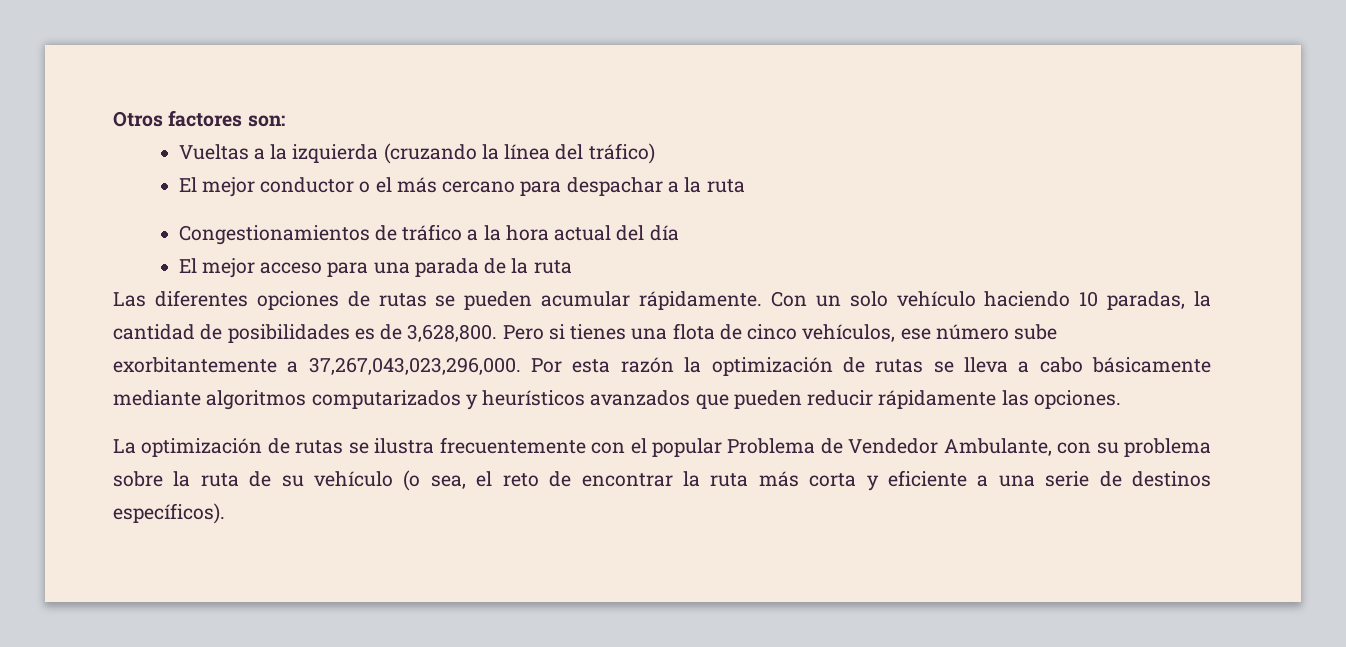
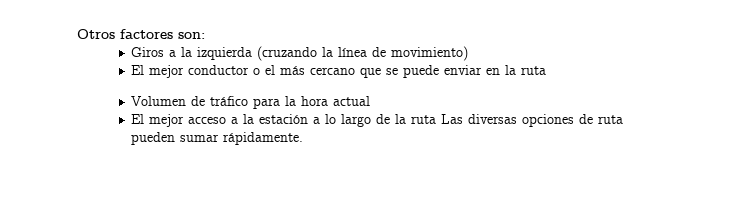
[178,144,249,160] Vueltas -> [131,47,165,57] Giros
[555,143,655,164] del tráfico) -> [372,46,469,61] de movimiento)
[520,177,745,196] [178,225,370,245] para despachar a la ruta // Congestionamientos -> [360,65,547,78] [131,96,187,106] que se puede enviar en la ruta // Volumen
[467,229,479,241] a -> [253,98,281,109] para
[616,225,679,241] del día -> (371, 101) none
[327,258,572,277] [113,290,1211,310] [113,323,1058,343] [113,357,1212,376] [113,390,1121,410] [113,437,1211,457] [113,470,1211,491] [113,503,225,524] para una parada de la ruta // Las diferentes opciones de rutas se pueden acumular rápidamente. Con un solo vehículo haciendo 10 paradas, la cantidad de posibilidades es de 3,628,800. Pero si tienes una flota de cinco vehículos, ese número sube exorbitantemente a 37,267,043,023,296,000. Por esta razón la optimización de rutas se lleva a cabo básicamente mediante algoritmos computarizados y heurísticos avanzados que pueden reducir rápidamente las opciones. // La optimización de rutas se ilustra frecuentemente con el popular Problema de Vendedor Ambulante, con su problema sobre la ruta de su vehículo (o sea, el reto de encontrar la ruta más corta y eficiente a una serie de destinos específicos). -> [231,114,624,127] [131,132,304,145] a la estación a lo largo de la ruta Las diversas opciones de ruta pueden sumar rápidamente.

